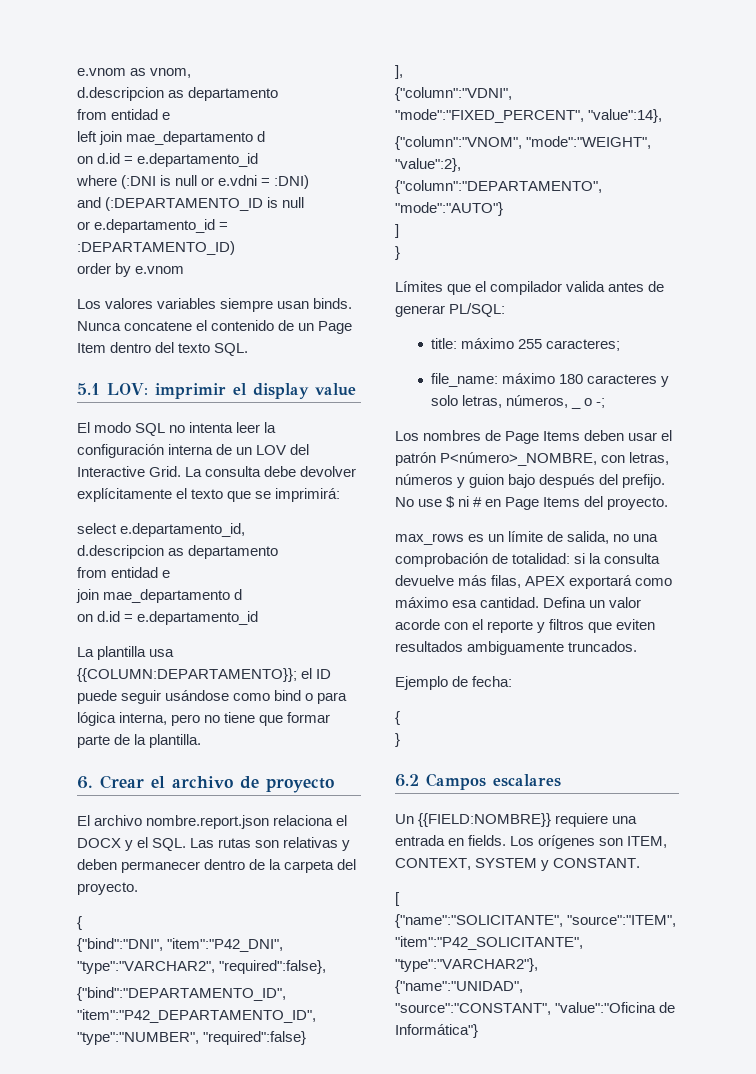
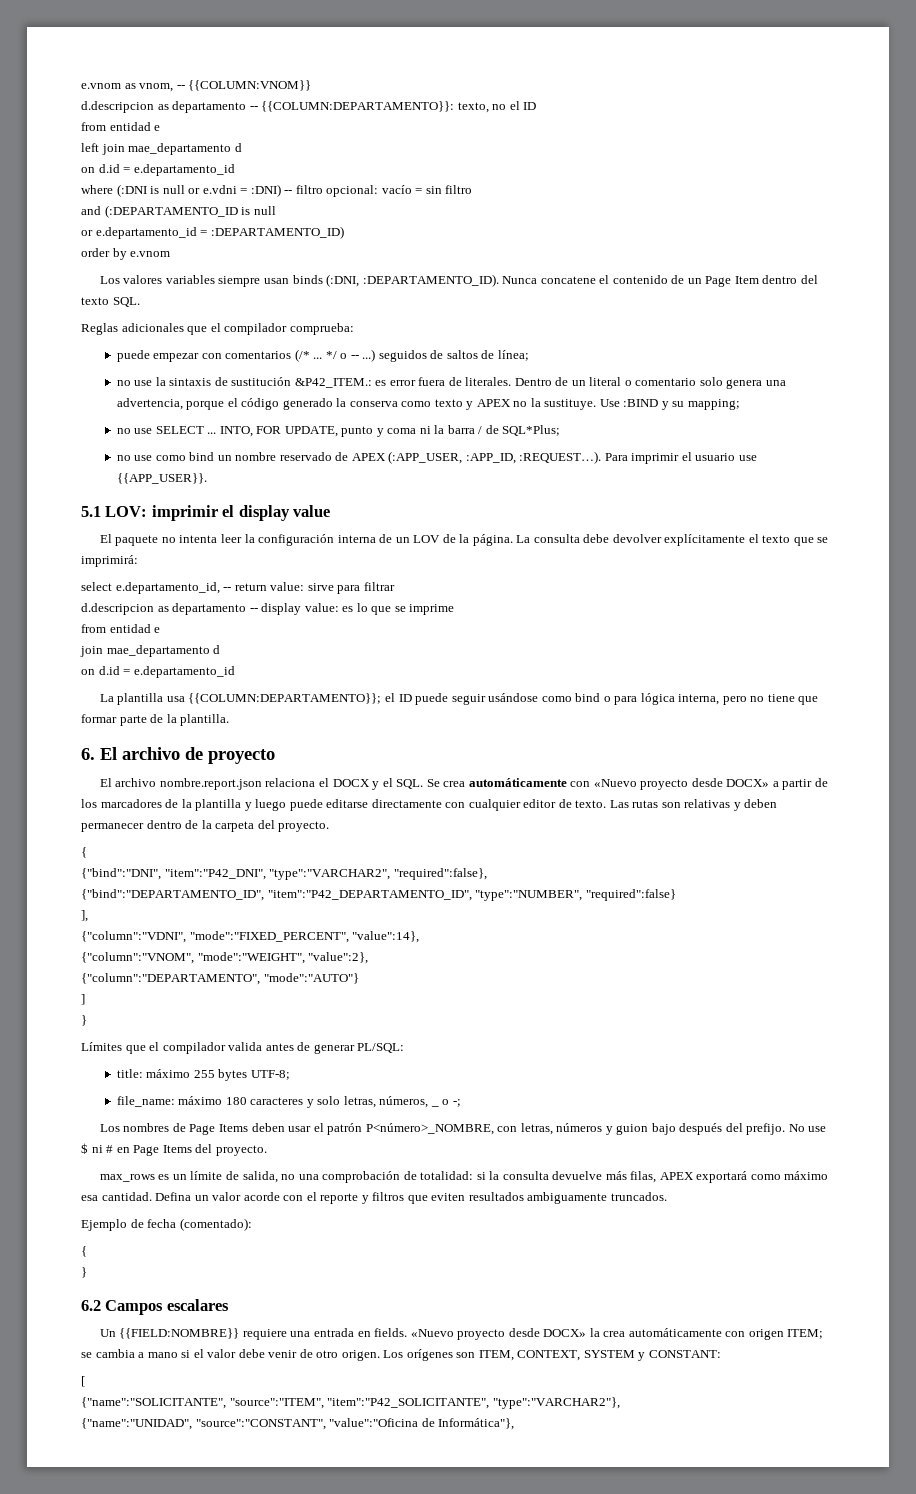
[77,87,279,101] // d.descripcion as departamento -> [176,80,312,91] [81,101,537,113] -- {{COLUMN:VNOM}} // d.descripcion as departamento -- {{COLUMN:DEPARTAMENTO}}: texto, no el ID
(310, 182) none -> [284,185,473,197] -- filtro opcional: vacío = sin filtro
[313,298,353,309] binds. -> [292,274,499,287] binds (:DNI, :DEPARTAMENTO_ID).
(249, 349) none -> [81,323,354,335] [116,349,529,362] [116,377,786,389] [116,398,740,410] [116,425,561,437] [116,451,757,464] [116,473,207,484] // Reglas adicionales que el compilador comprueba: // puede empezar con comentarios (/* ... */ o -- ...) seguidos de saltos de línea; // no use la sintaxis de sustitución &P42_ITEM.: es error fuera de literales. Dentro de un literal o comentario solo genera una advertencia, porque el código generado la conserva como texto y APEX no la sustituye. Use :BIND y su mapping; // no use SELECT ... INTO, FOR UPDATE, punto y coma ni la barra / de SQL*Plus; // no use como bind un nombre reservado de APEX (:APP_USER, :APP_ID, :REQUEST…). Para imprimir el usuario use {{APP_USER}}.
[94,422,166,436] modo SQL -> [115,535,159,546] paquete
[290,444,310,455] [77,466,182,477] del Interactive Grid. -> [442,534,513,546] de la página.
[77,545,279,559] // d.descripcion as departamento -> [223,582,395,594] [81,603,455,615] -- return value: sirve para filtrar // d.descripcion as departamento -- display value: es lo que se imprime
[100,775,165,789] Crear el -> [100,747,117,760] El
(187, 844) none -> [426,778,828,790] [81,799,607,811] Se crea automáticamente con «Nuevo proyecto desde DOCX» a partir de los marcadores de la plantilla y luego puede editarse directamente con cualquier editor de texto.
[546,339,621,351] caracteres; -> [218,1069,290,1081] bytes UTF-8;
[472,676,513,687] fecha: -> [147,1218,252,1231] fecha (comentado):
(507, 840) none -> [410,1328,824,1340] [81,1349,380,1361] «Nuevo proyecto desde DOCX» la crea automáticamente con origen ITEM; se cambia a mano si el valor debe venir de otro origen.
[553,858,641,868] CONSTANT. -> [648,1350,721,1358] CONSTANT:
[395,1024,478,1038] Informática"} -> [438,1418,515,1430] Informática"},

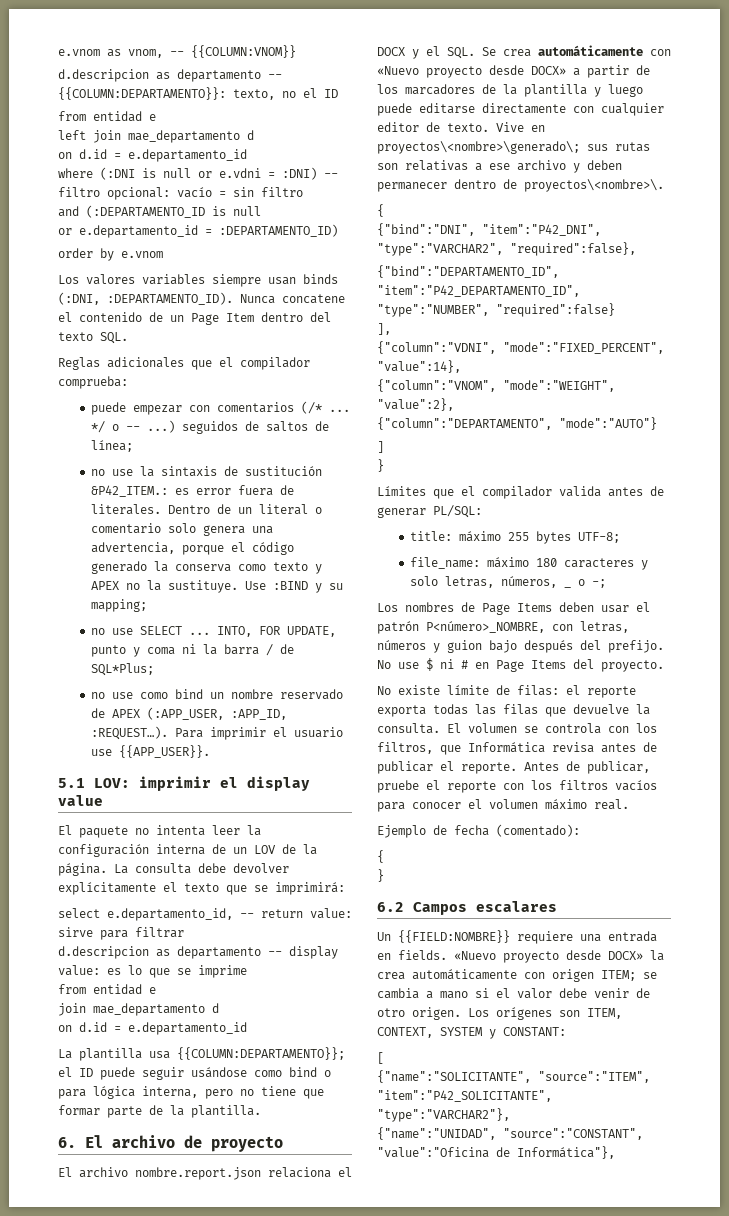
[609,799,731,808] Las rutas son relativas -> [496,122,545,132] [377,141,650,154] [377,160,566,171] Vive en proyectos\<nombre>\generado\; sus rutas son relativas a ese archivo
[201,820,330,832] la carpeta del proyecto. -> [524,179,664,192] proyectos\<nombre>\.
[99,1171,829,1183] [81,1192,667,1204] max_rows es un límite de salida, no una comprobación de totalidad: si la consulta devuelve más filas, APEX exportará como máximo esa cantidad. Defina un valor acorde con el reporte y filtros que eviten resultados ambiguamente truncados. -> [377,685,636,698] [377,704,650,717] [377,723,657,734] [377,742,657,755] [377,761,650,774] [377,780,657,793] [377,799,629,812] No existe límite de filas: el reporte exporta todas las filas que devuelve la consulta. El volumen se controla con los filtros, que Informática revisa antes de publicar el reporte. Antes de publicar, pruebe el reporte con los filtros vacíos para conocer el volumen máximo real.

